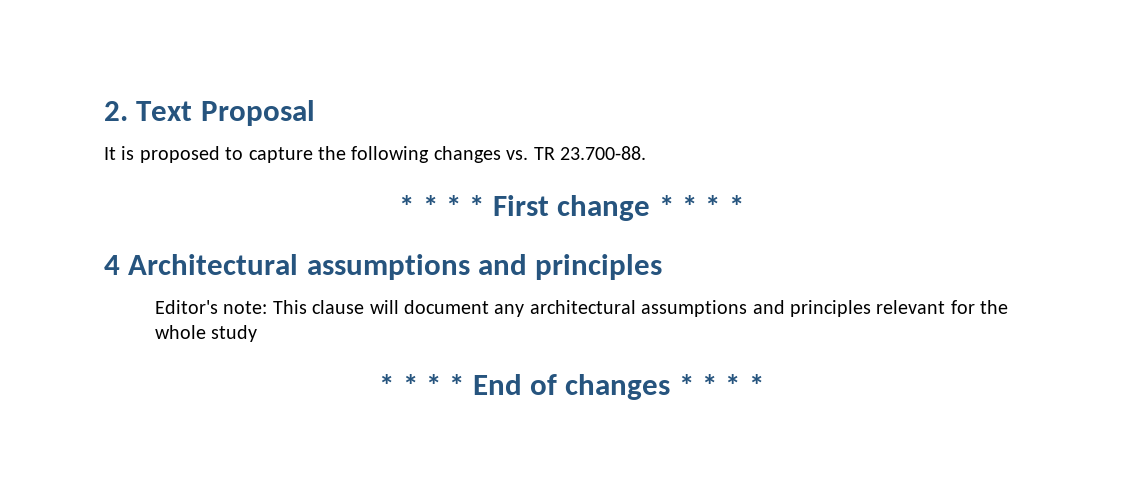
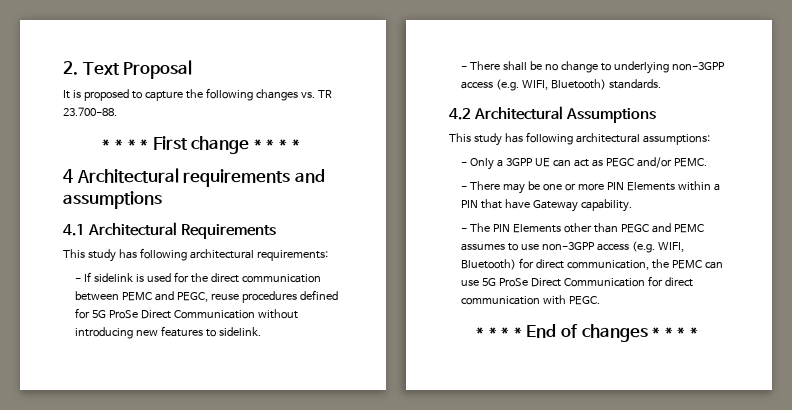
[306,254,663,280] [154,300,1009,317] [154,325,258,342] assumptions and principles // Editor's note: This clause will document any architectural assumptions and principles relevant for the whole study -> [183,169,325,187] [63,191,162,209] [63,222,277,239] [63,248,328,262] [75,272,321,283] [75,290,338,303] [75,308,299,319] [75,326,262,339] [461,61,725,74] [461,79,662,91] [449,106,657,123] [449,132,710,146] [461,157,707,170] [461,181,720,194] [461,199,633,212] [461,223,704,233] [461,241,684,253] [461,258,723,270] [461,276,693,287] [461,295,601,305] requirements and assumptions // 4.1 Architectural Requirements // This study has following architectural requirements: // - If sidelink is used for the direct communication between PEMC and PEGC, reuse procedures defined for 5G ProSe Direct Communication without introducing new features to sidelink. // - There shall be no change to underlying non-3GPP access (e.g. WIFI, Bluetooth) standards. // 4.2 Architectural Assumptions // This study has following architectural assumptions: // - Only a 3GPP UE can act as PEGC and/or PEMC. // - There may be one or more PIN Elements within a PIN that have Gateway capability. // - The PIN Elements other than PEGC and PEMC assumes to use non-3GPP access (e.g. WIFI, Bluetooth) for direct communication, the PEMC can use 5G ProSe Direct Communication for direct communication with PEGC.

